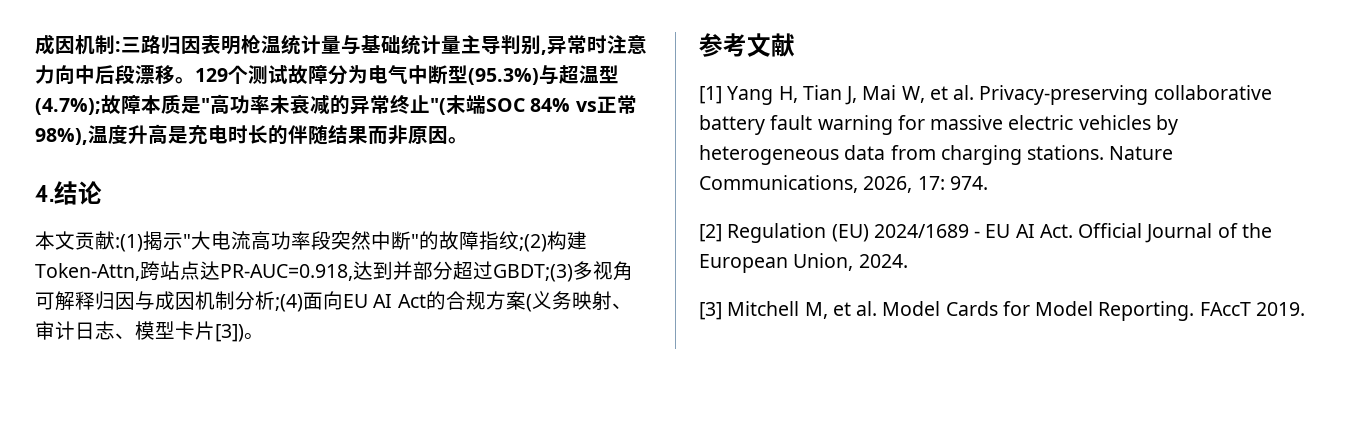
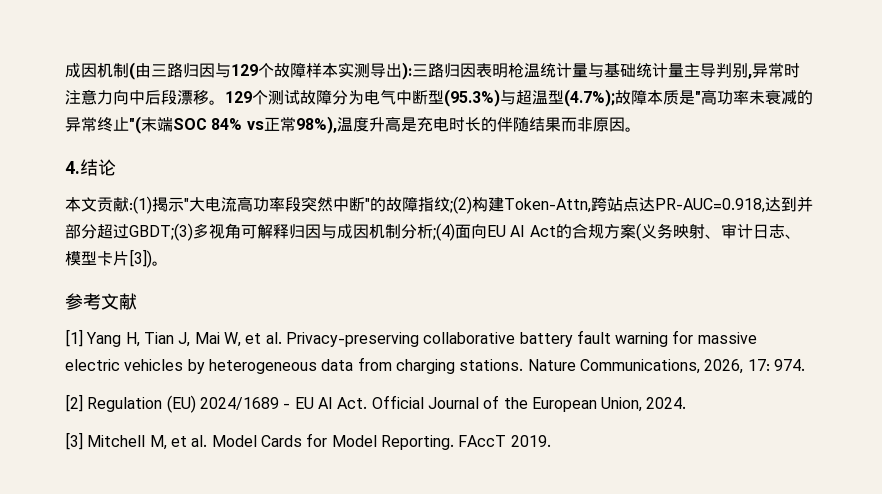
[35,34,121,55] 成因机制: -> [65,62,412,80] 成因机制(由三路归因与129个故障样本实测导出):

